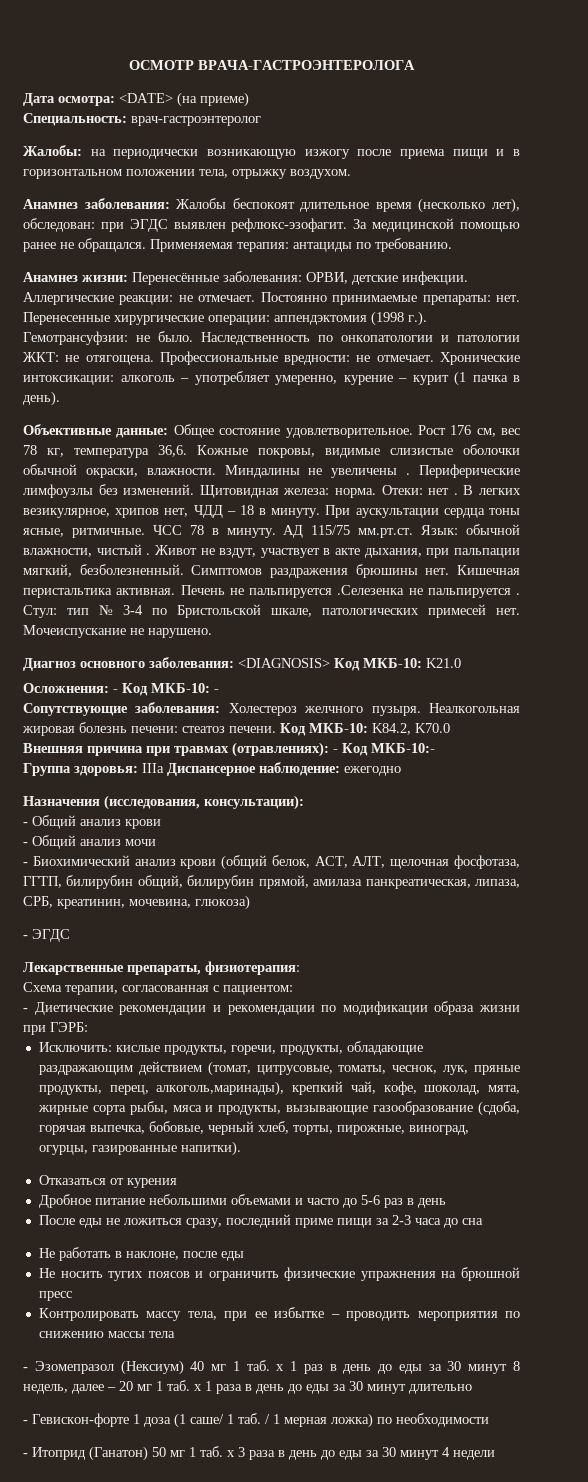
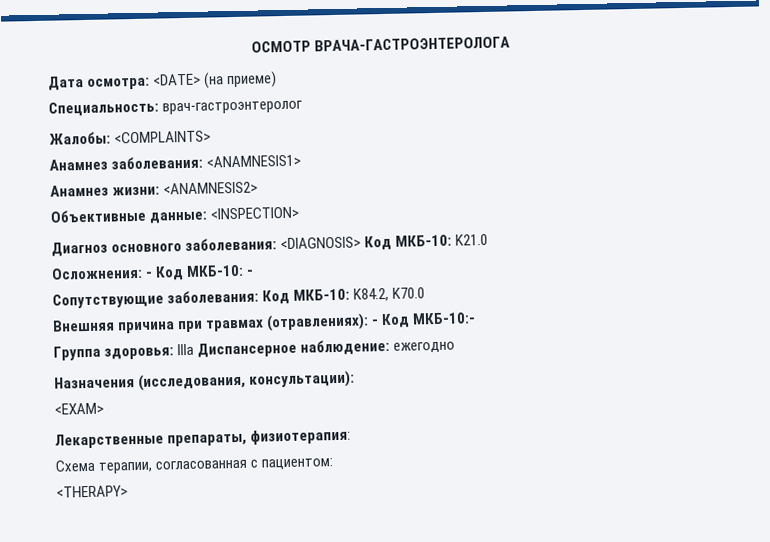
[90,149,521,159] [23,169,351,179] [23,198,520,213] [23,218,520,232] [23,238,452,252] [23,271,468,285] [23,292,520,305] [23,311,427,326] [23,331,520,345] [23,351,520,365] [23,371,520,386] [23,391,60,406] [23,424,520,438] [23,444,520,458] [23,464,520,478] [23,484,522,498] [23,505,520,518] [23,524,520,538] [23,544,520,558] [23,564,520,578] [23,585,520,598] [23,604,520,618] [23,625,212,638] на периодически возникающую изжогу после приема пищи и в горизонтальном положении тела, отрыжку воздухом. // Анамнез заболевания: Жалобы беспокоят длительное время (несколько лет), обследован: при ЭГДС выявлен рефлюкс-эзофагит. За медицинской помощью ранее не обращался. Применяемая терапия: антациды по требованию. // Анамнез жизни: Перенесённые заболевания: ОРВИ, детские инфекции. Аллергические реакции: не отмечает. Постоянно принимаемые препараты: нет. Перенесенные хирургические операции: аппендэктомия (1998 г.). Гемотрансуфзии: не было. Наследственность по онкопатологии и патологии ЖКТ: не отягощена. Профессиональные вредности: не отмечает. Хронические интоксикации: алкоголь – употребляет умеренно, курение – курит (1 пачка в день). // Объективные данные: Общее состояние удовлетворительное. Рост 176 см, вес 78 кг, температура 36,6. Кожные покровы, видимые слизистые оболочки обычной окраски, влажности. Миндалины не увеличены . Периферические лимфоузлы без изменений. Щитовидная железа: норма. Отеки: нет . В легких везикулярное, хрипов нет, ЧДД – 18 в минуту. При аускультации сердца тоны ясные, ритмичные. ЧСС 78 в минуту. АД 115/75 мм.рт.ст. Язык: обычной влажности, чистый . Живот не вздут, участвует в акте дыхания, при пальпации мягкий, безболезненный. Симптомов раздражения брюшины нет. Кишечная перистальтика активная. Печень не пальпируется .Селезенка не пальпируется . Стул: тип № 3-4 по Бристольской шкале, патологических примесей нет. Мочеиспускание не нарушено. -> [114,130,212,144] [49,154,302,171] [50,181,259,197] [50,206,300,224] <COMPLAINTS> // Анамнез заболевания: <ANAMNESIS1> // Анамнез жизни: <ANAMNESIS2> // Объективные данные: <INSPECTION>
[228,703,520,716] [22,722,276,736] Холестероз желчного пузыря. Неалкогольная жировая болезнь печени: стеатоз печени. -> (260, 296) none
[23,815,161,829] [23,835,156,849] [23,855,520,870] [23,875,520,889] [23,895,250,910] [23,929,70,942] - Общий анализ крови // - Общий анализ мочи // - Биохимический анализ крови (общий белок, АСТ, АЛТ, щелочная фосфотаза, ГГТП, билирубин общий, билирубин прямой, амилаза панкреатическая, липаза, СРБ, креатинин, мочевина, глюкоза) // - ЭГДС -> [54,402,104,415] <EXAM>
[23,1001,520,1015] [23,1022,88,1035] [38,1041,423,1055] [38,1061,520,1076] [38,1081,520,1096] [37,1101,520,1116] [38,1121,469,1135] [38,1141,241,1156] [38,1175,177,1188] [38,1194,446,1208] [38,1214,483,1228] [38,1247,244,1261] [38,1267,520,1281] [38,1291,72,1301] [38,1307,520,1321] [38,1331,175,1338] [23,1360,520,1375] [23,1380,472,1394] [23,1413,489,1428] [23,1446,495,1461] - Диетические рекомендации и рекомендации по модификации образа жизни при ГЭРБ: // Исключить: кислые продукты, горечи, продукты, обладающие раздражающим действием (томат, цитрусовые, томаты, чеснок, лук, пряные продукты, перец, алкоголь,маринады), крепкий чай, кофе, шоколад, мята, жирные сорта рыбы, мяса и продукты, вызывающие газообразование (сдоба, горячая выпечка, бобовые, черный хлеб, торты, пирожные, виноград, огурцы, газированные напитки). // Отказаться от курения // Дробное питание небольшими объемами и часто до 5-6 раз в день // После еды не ложиться сразу, последний приме пищи за 2-3 часа до сна // Не работать в наклоне, после еды // Не носить тугих поясов и ограничить физические упражнения на брюшной пресс // Контролировать массу тела, при ее избытке – проводить мероприятия по снижению массы тела // - Эзомепразол (Нексиум) 40 мг 1 таб. х 1 раз в день до еды за 30 минут 8 недель, далее – 20 мг 1 таб. х 1 раза в день до еды за 30 минут длительно // - Гевискон-форте 1 доза (1 саше/ 1 таб. / 1 мерная ложка) по необходимости // - Итоприд (Ганатон) 50 мг 1 таб. х 3 раза в день до еды за 30 минут 4 недели -> [56,485,128,498] <THERAPY>

